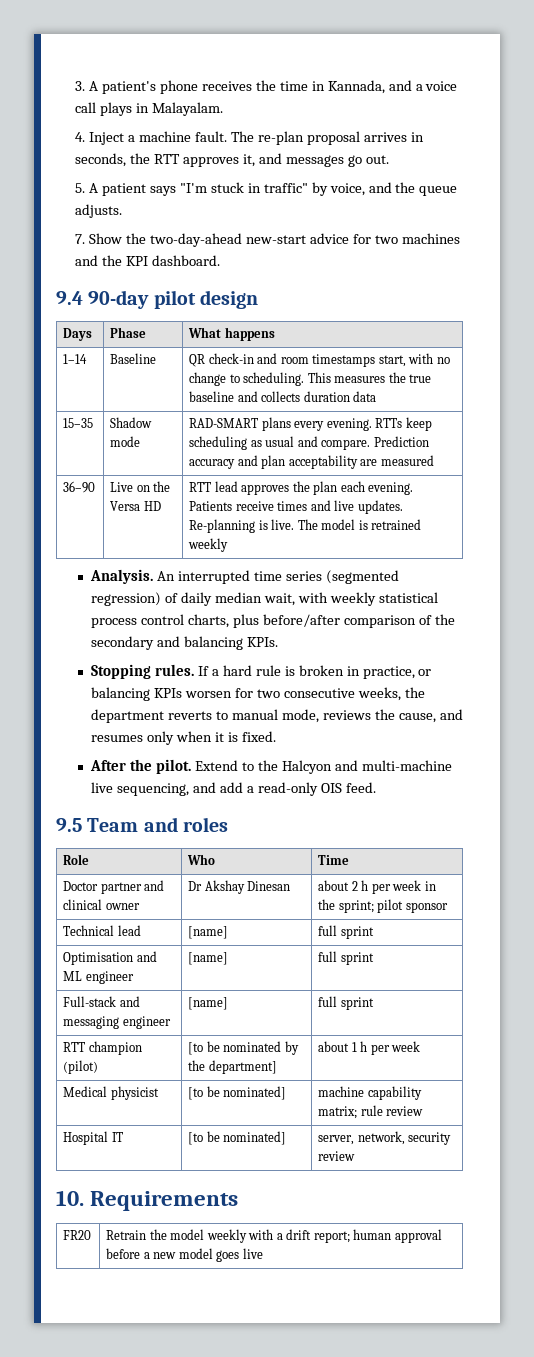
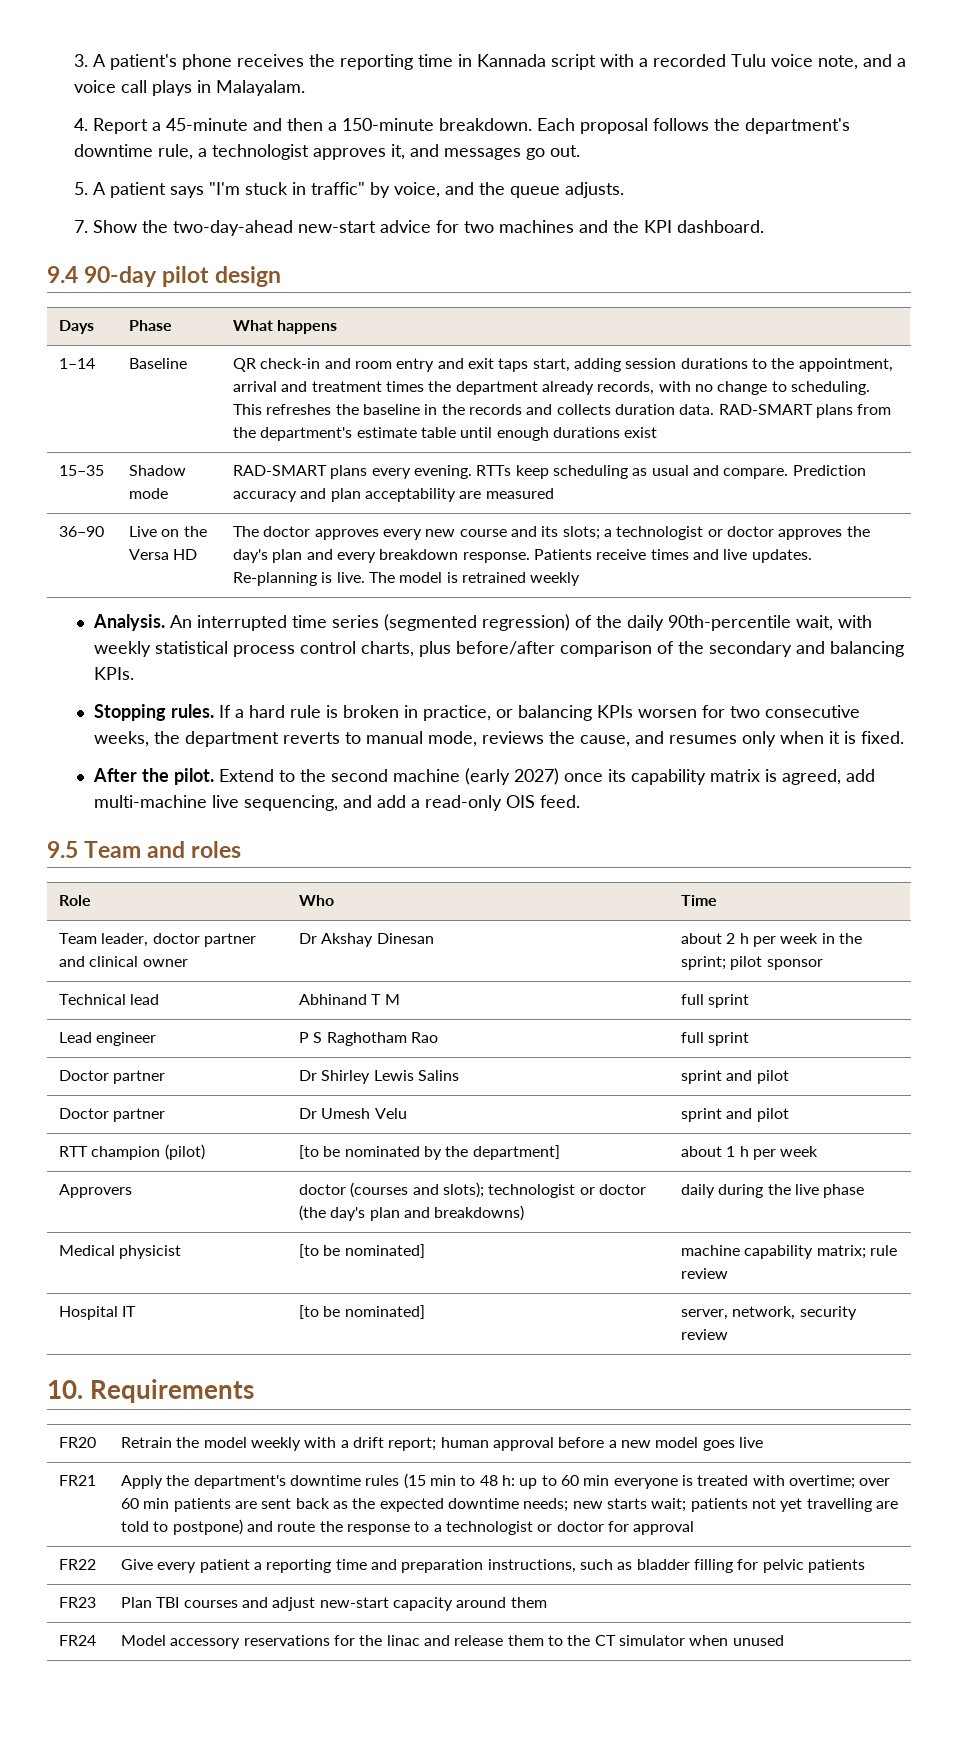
(276, 85) none -> [339,54,413,70] reporting
[327,80,385,94] Kannada, -> [476,54,858,70] Kannada script with a recorded Tulu voice note,
[89,131,424,145] [75,153,181,167] Inject a machine fault. The re-plan proposal arrives in seconds, the RTT -> [92,118,850,134] [73,144,309,160] Report a 45-minute and then a 150-minute breakdown. Each proposal follows the department's downtime rule, a technologist
[312,354,406,367] timestamps start, -> [396,358,893,372] [233,381,655,395] entry and exit taps start, adding session durations to the appointment, arrival and treatment times the department already records,
[334,372,432,383] [189,391,377,402] measures the true baseline and collects duration data -> [266,404,892,418] [233,427,658,441] refreshes the baseline in the records and collects duration data. RAD-SMART plans from the department's estimate table until enough durations exist
[189,481,414,495] RTT lead approves the plan each evening. -> [233,526,870,540] [233,549,530,563] The doctor approves every new course and its slots; a technologist or doctor approves the day's plan and every breakdown response.
[181,592,263,606] daily median -> [595,615,791,631] the daily 90th-percentile
[281,760,358,774] Halcyon and -> [330,768,875,785] second machine (early 2027) once its capability matrix is agreed, add
[63,881,99,891] Doctor -> [59,933,200,947] Team leader, doctor
[188,926,229,939] [318,925,374,939] [63,951,157,965] [63,971,134,984] [188,952,229,965] [318,951,374,965] [63,996,140,1007] [63,1016,171,1029] [188,997,229,1010] [318,996,374,1010] [name] | full sprint // Optimisation and ML engineer | [name] | full sprint // Full-stack and messaging engineer | [name] | full sprint -> [299,994,400,1005] [681,994,750,1008] [59,1032,157,1046] [299,1032,439,1046] [681,1032,750,1046] [59,1070,166,1084] [299,1070,460,1084] [681,1070,789,1084] [59,1108,166,1122] [299,1108,407,1119] [681,1108,789,1122] Abhinand T M | full sprint // Lead engineer | P S Raghotham Rao | full sprint // Doctor partner | Dr Shirley Lewis Salins | sprint and pilot // Doctor partner | Dr Umesh Velu | sprint and pilot
(421, 1046) none -> [59,1184,133,1198] [299,1182,647,1198] [299,1205,525,1221] [681,1184,865,1198] // Approvers | doctor (courses and slots); technologist or doctor (the day's plan and breakdowns) | daily during the live phase
(263, 1253) none -> [59,1475,97,1486] [121,1473,891,1489] [121,1498,898,1512] [121,1519,695,1535] [59,1559,97,1570] [121,1559,865,1573] [59,1597,97,1608] [121,1597,547,1611] [59,1635,97,1646] [121,1635,784,1649] // FR21 | Apply the department's downtime rules (15 min to 48 h: up to 60 min everyone is treated with overtime; over 60 min patients are sent back as the expected downtime needs; new starts wait; patients not yet travelling are told to postpone) and route the response to a technologist or doctor for approval // FR22 | Give every patient a reporting time and preparation instructions, such as bladder filling for pelvic patients // FR23 | Plan TBI courses and adjust new-start capacity around them // FR24 | Model accessory reservations for the linac and release them to the CT simulator when unused

